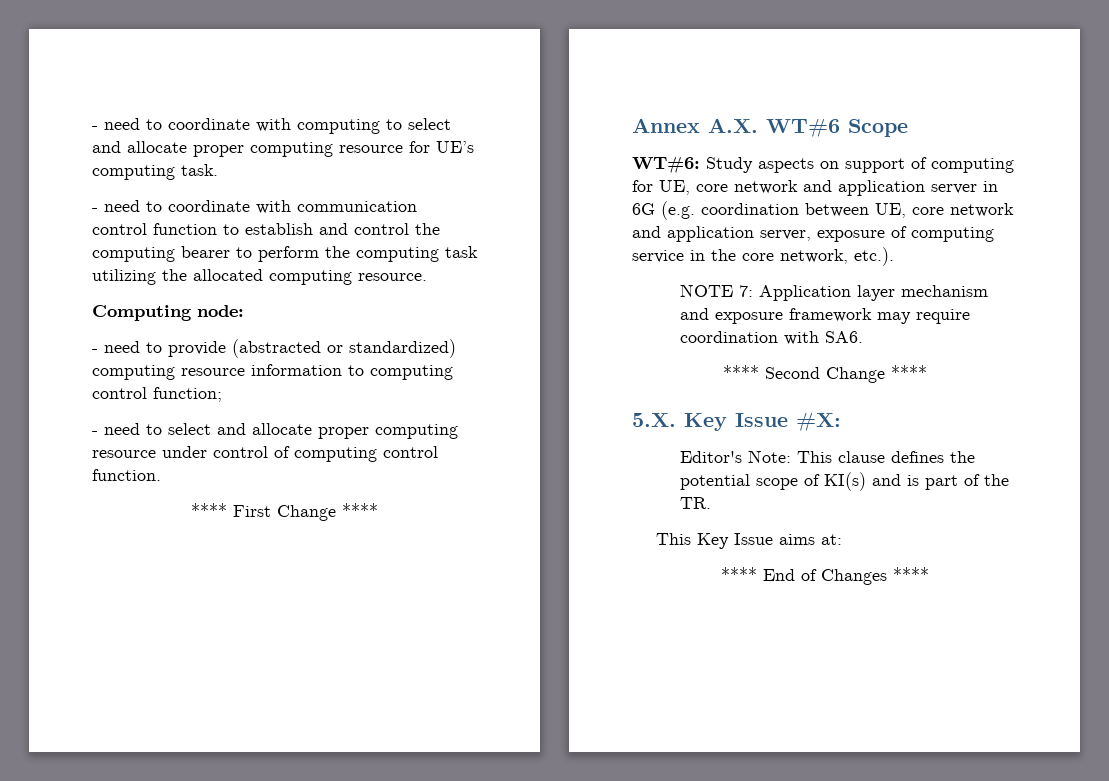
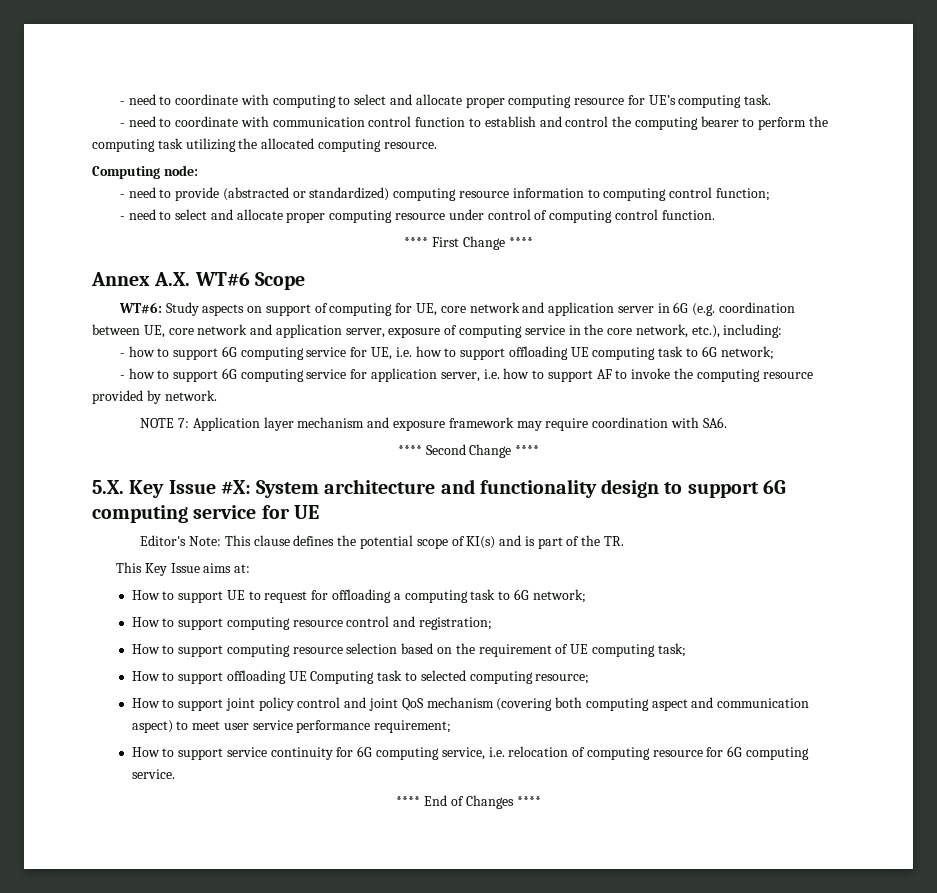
[854,247,894,266] etc.). -> [691,324,783,338] [119,346,774,360] [119,368,813,382] [92,390,217,404] etc.), including: // - how to support 6G computing service for UE, i.e. how to support offloading UE computing task to 6G network; // - how to support 6G computing service for application server, i.e. how to support AF to invoke the computing resource provided by network.
(841, 422) none -> [256,479,786,498] [92,505,319,523] System architecture and functionality design to support 6G computing service for UE
(842, 539) none -> [131,589,586,603] [131,616,493,630] [131,643,686,657] [131,670,590,684] [131,697,810,711] [131,720,452,733] [131,746,810,760] [131,769,175,779] // How to support UE to request for offloading a computing task to 6G network; // How to support computing resource control and registration; // How to support computing resource selection based on the requirement of UE computing task; // How to support offloading UE Computing task to selected computing resource; // How to support joint policy control and joint QoS mechanism (covering both computing aspect and communication aspect) to meet user service performance requirement; // How to support service continuity for 6G computing service, i.e. relocation of computing resource for 6G computing service.

